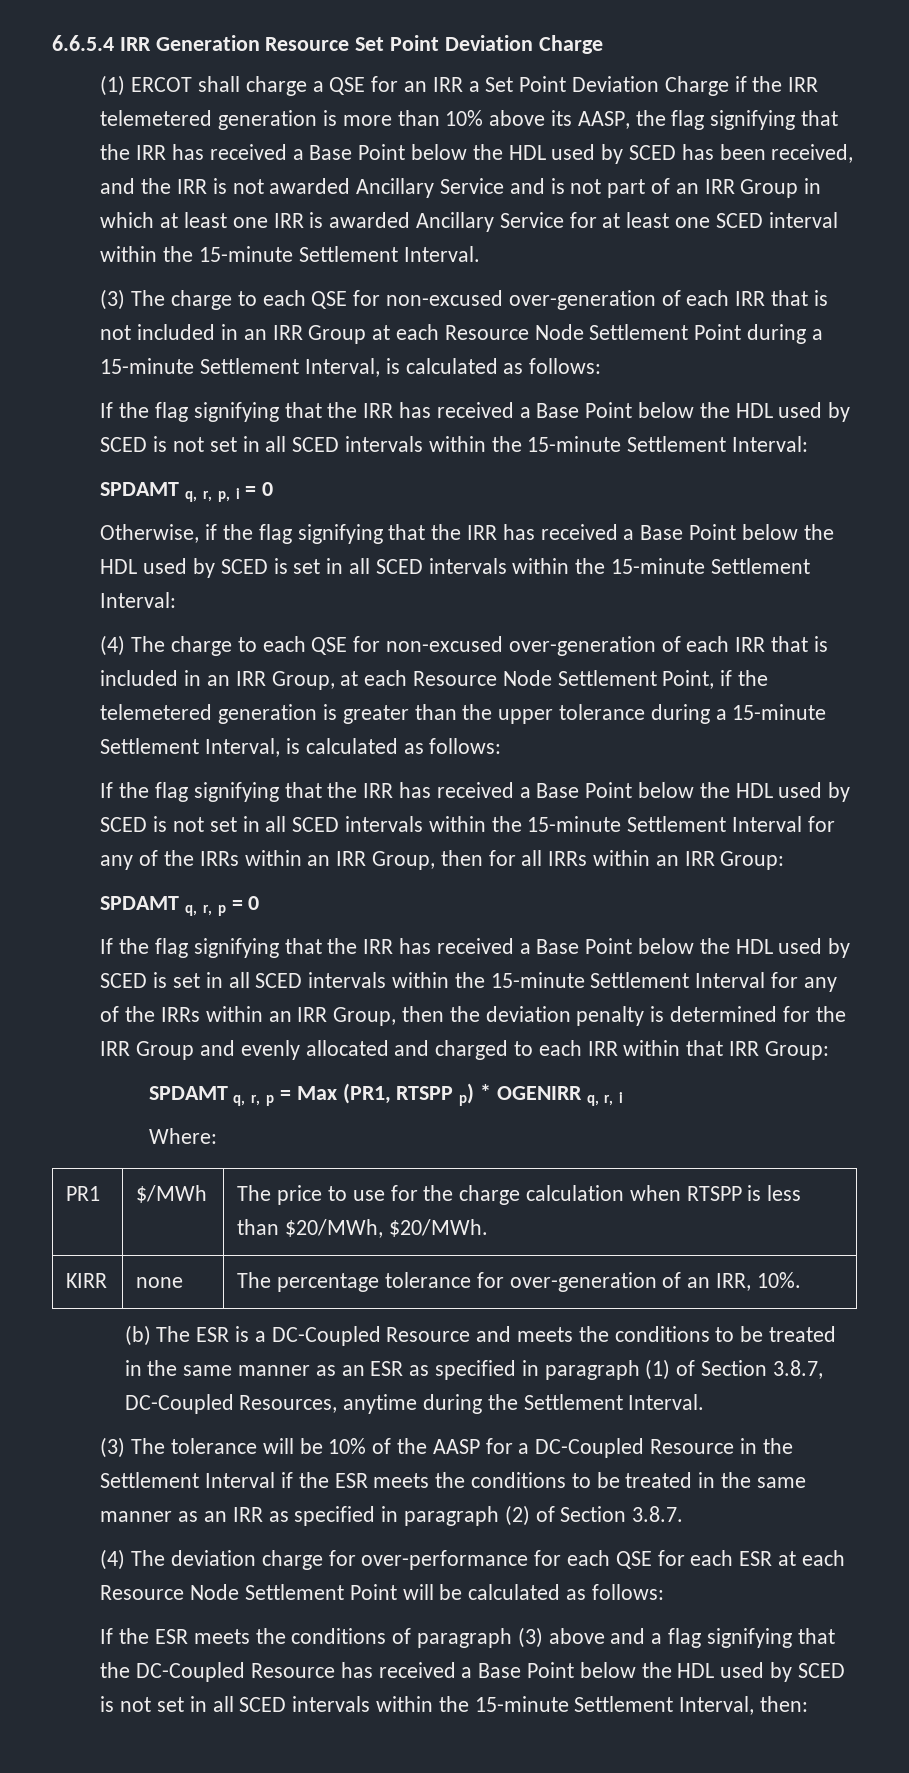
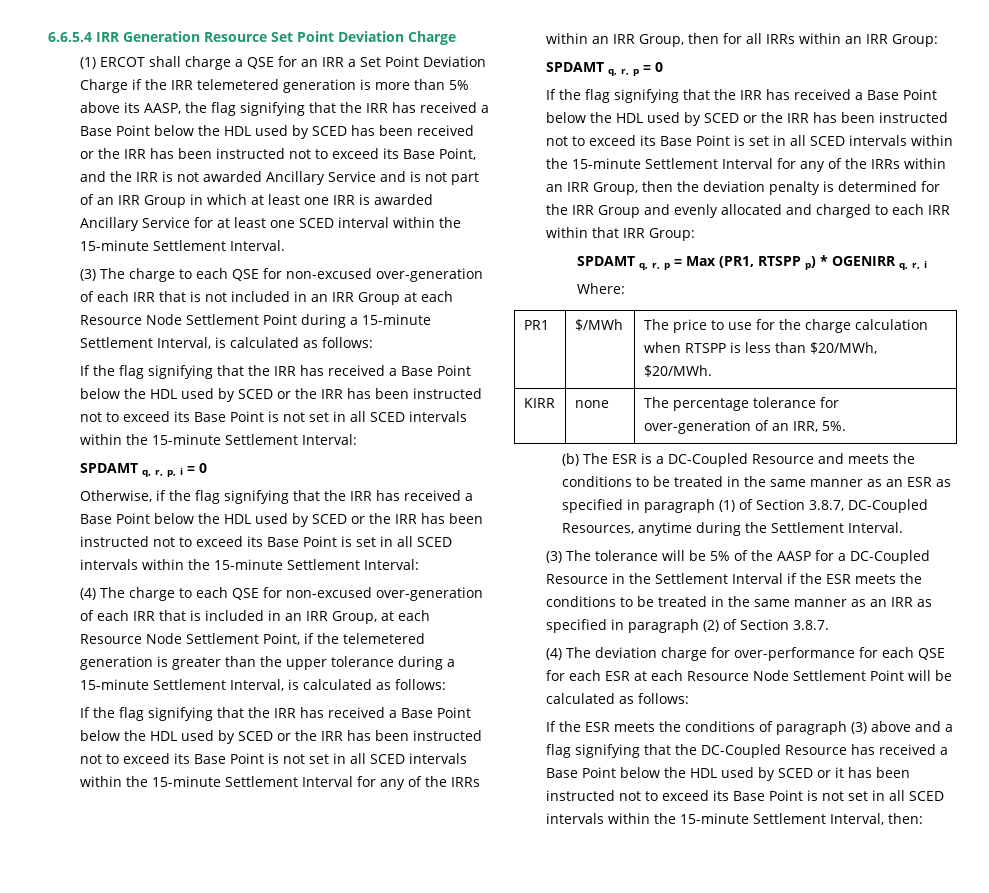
[445,110,484,126] 10% -> [448,80,469,90] 5%
[771,144,854,163] received, -> [416,125,474,136] [79,148,476,160] received or the IRR has been instructed not to exceed its Base Point,
(148, 444) none -> [276,388,482,399] [79,411,264,422] or the IRR has been instructed not to exceed its Base Point
(268, 566) none -> [350,513,483,524] [79,536,337,547] or the IRR has been instructed not to exceed its Base Point
(148, 824) none -> [276,730,482,741] [79,753,264,764] or the IRR has been instructed not to exceed its Base Point
(148, 980) none -> [742,112,948,123] [545,135,730,146] or the IRR has been instructed not to exceed its Base Point
[756,1272,801,1288] 10%. -> [821,421,846,431] 5%.
[328,1438,367,1454] 10% -> [709,551,730,561] 5%
(845, 1670) none -> [816,767,910,778] [545,790,803,801] or it has been instructed not to exceed its Base Point

